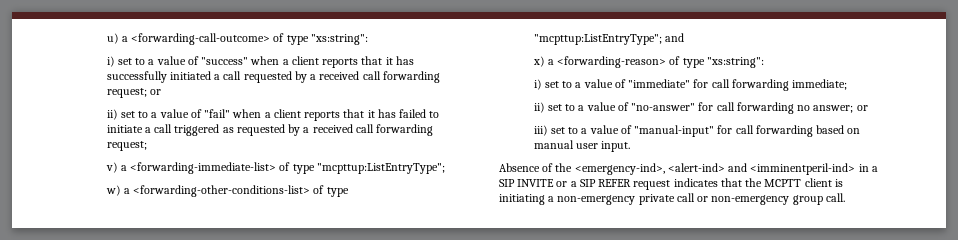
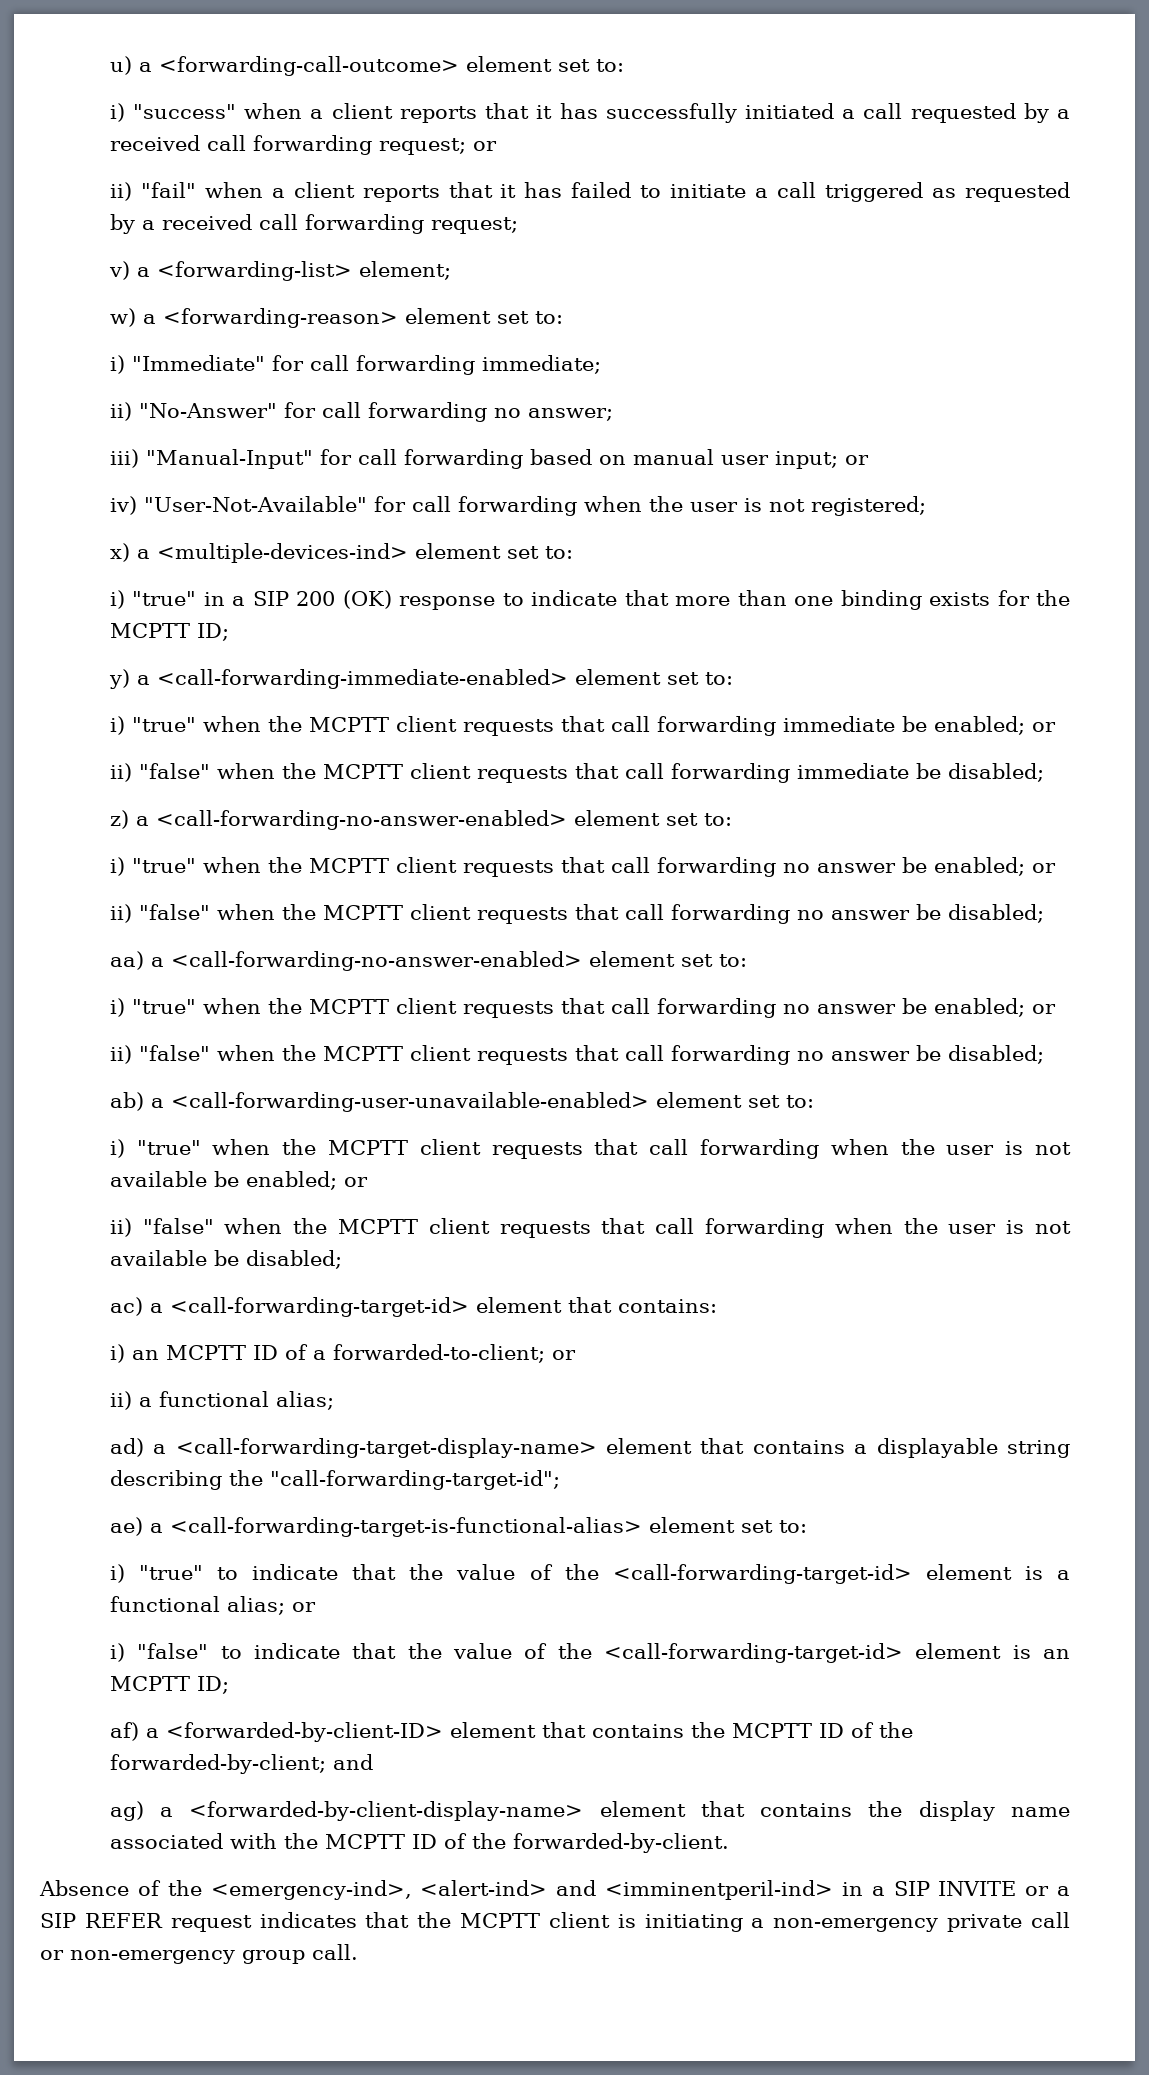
[273,33,368,45] [106,56,199,67] of type "xs:string": // i) set to a value of -> [465,56,624,72] [109,103,125,122] element set to: // i)
[120,109,202,118] set to a value of -> (132, 191) none
[130,162,445,174] [105,185,349,197] [533,33,684,45] [532,56,764,68] [533,79,691,90] <forwarding-immediate-list> of type "mcpttup:ListEntryType"; // w) a <forwarding-other-conditions-list> of type "mcpttup:ListEntryType"; and // x) a <forwarding-reason> of type "xs:string": // i) set to a value of "immediate" -> [156,261,451,281] [109,308,563,328] [109,355,265,374] <forwarding-list> element; // w) a <forwarding-reason> element set to: // i) "Immediate"
[547,102,696,111] set to a value of "no-answer" -> [138,403,277,418] "No-Answer"
[856,105,868,111] or -> (613, 414) none
[550,125,715,137] set to a value of "manual-input" -> [145,449,313,469] "Manual-Input"
[601,141,631,152] input. -> [774,451,869,469] [109,496,926,516] [109,543,573,563] [109,590,1071,610] [109,623,229,641] [108,669,733,689] [109,716,1056,736] [109,763,1044,783] [109,810,732,830] [109,857,1056,877] [109,904,1044,924] [109,951,747,971] [109,998,1056,1018] [109,1045,1044,1065] [109,1092,814,1112] [109,1139,1072,1159] [109,1171,368,1190] [109,1218,1072,1238] [109,1250,342,1269] [109,1297,717,1317] [109,1344,576,1363] [109,1391,334,1410] [109,1438,1071,1458] [109,1470,560,1490] [109,1517,807,1537] [109,1564,1070,1584] [109,1596,316,1615] [109,1643,1070,1663] [109,1676,229,1694] [109,1722,913,1742] [109,1754,373,1774] [109,1801,1071,1821] [109,1833,729,1853] input; or // iv) "User-Not-Available" for call forwarding when the user is not registered; // x) a <multiple-devices-ind> element set to: // i) "true" in a SIP 200 (OK) response to indicate that more than one binding exists for the MCPTT ID; // y) a <call-forwarding-immediate-enabled> element set to: // i) "true" when the MCPTT client requests that call forwarding immediate be enabled; or // ii) "false" when the MCPTT client requests that call forwarding immediate be disabled; // z) a <call-forwarding-no-answer-enabled> element set to: // i) "true" when the MCPTT client requests that call forwarding no answer be enabled; or // ii) "false" when the MCPTT client requests that call forwarding no answer be disabled; // aa) a <call-forwarding-no-answer-enabled> element set to: // i) "true" when the MCPTT client requests that call forwarding no answer be enabled; or // ii) "false" when the MCPTT client requests that call forwarding no answer be disabled; // ab) a <call-forwarding-user-unavailable-enabled> element set to: // i) "true" when the MCPTT client requests that call forwarding when the user is not available be enabled; or // ii) "false" when the MCPTT client requests that call forwarding when the user is not available be disabled; // ac) a <call-forwarding-target-id> element that contains: // i) an MCPTT ID of a forwarded-to-client; or // ii) a functional alias; // ad) a <call-forwarding-target-display-name> element that contains a displayable string describing the "call-forwarding-target-id"; // ae) a <call-forwarding-target-is-functional-alias> element set to: // i) "true" to indicate that the value of the <call-forwarding-target-id> element is a functional alias; or // i) "false" to indicate that the value of the <call-forwarding-target-id> element is an MCPTT ID; // af) a <forwarded-by-client-ID> element that contains the MCPTT ID of the forwarded-by-client; and // ag) a <forwarded-by-client-display-name> element that contains the display name associated with the MCPTT ID of the forwarded-by-client.

